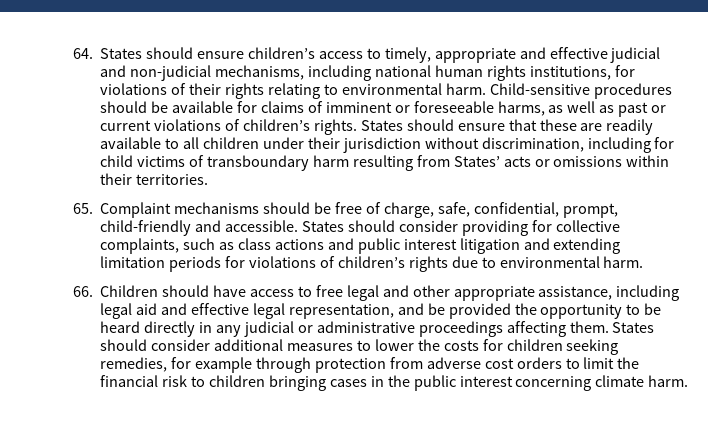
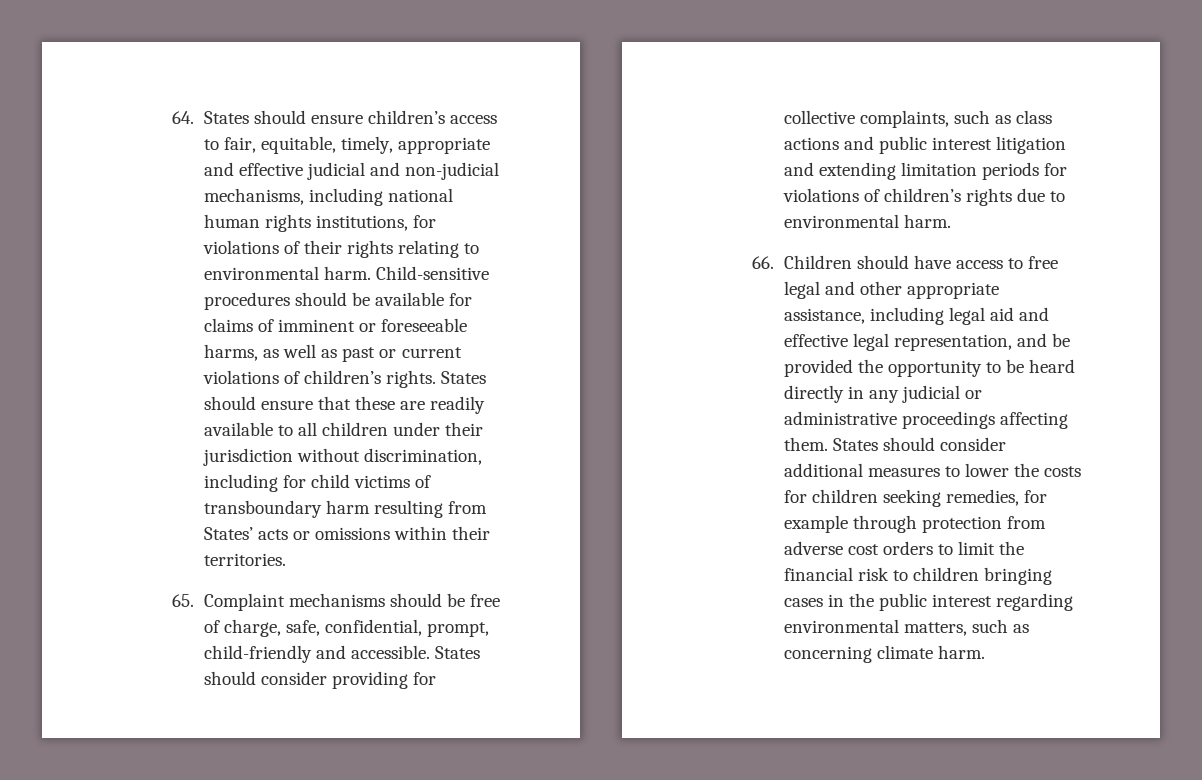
(381, 53) none -> [223,136,337,154] fair, equitable,
(513, 381) none -> [996,593,1074,611] [783,619,1030,636] regarding environmental matters, such as

